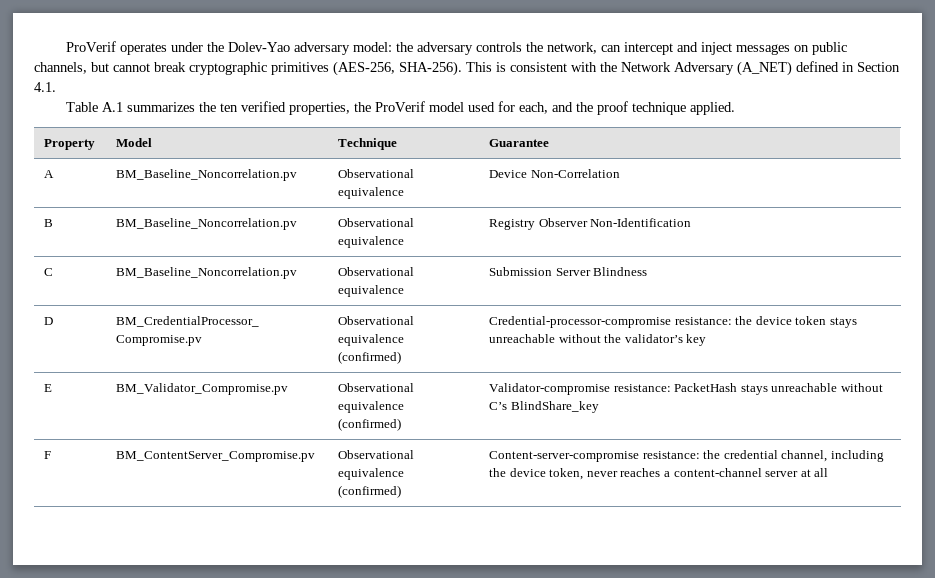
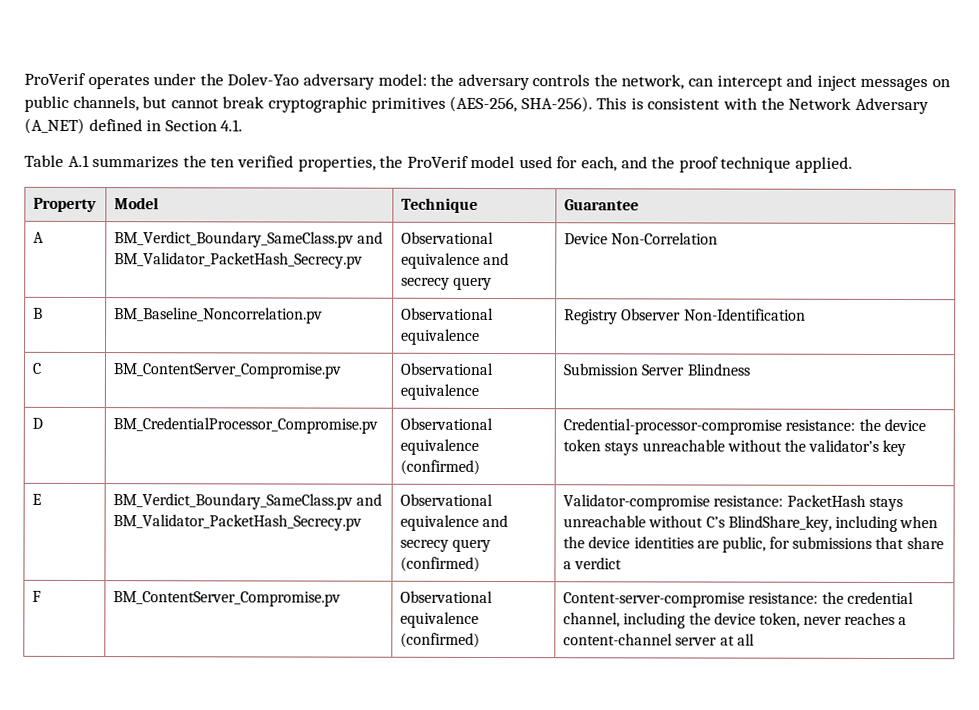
[116,169,298,181] [338,169,415,178] [338,187,405,199] BM_Baseline_Noncorrelation.pv | Observational equivalence -> [114,231,384,248] [114,252,364,269] [401,231,495,245] [401,252,510,269] [401,276,493,291] BM_Verdict_Boundary_SameClass.pv and BM_Validator_PacketHash_Secrecy.pv | Observational equivalence and secrecy query
[116,267,298,279] BM_Baseline_Noncorrelation.pv -> [113,363,342,379] BM_ContentServer_Compromise.pv
[116,383,289,395] [338,383,415,392] [338,401,405,413] BM_Validator_Compromise.pv | Observational equivalence -> [113,493,383,510] [113,514,363,531] [400,493,494,507] [400,514,509,531] [400,538,492,553] BM_Verdict_Boundary_SameClass.pv and BM_Validator_PacketHash_Secrecy.pv | Observational equivalence and secrecy query
[510,401,599,413] BlindShare_key -> [727,515,939,532] [563,536,944,553] [563,557,623,570] BlindShare_key, including when the device identities are public, for submissions that share a verdict

